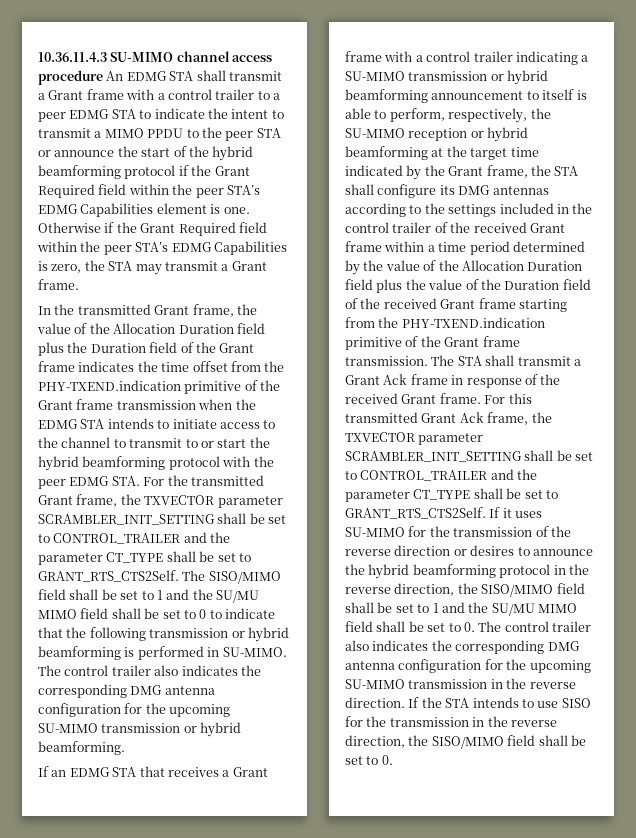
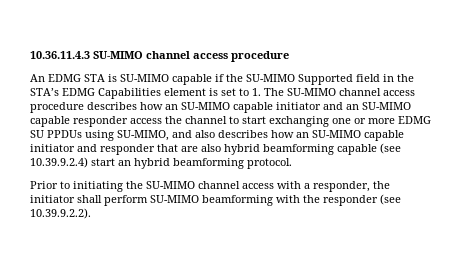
(103, 77) none -> (289, 56) //
[196,70,282,81] [38,89,280,100] [38,108,284,122] [38,127,281,141] [38,146,254,161] [38,165,250,179] [38,184,224,198] shall transmit a Grant frame with a control trailer to a peer EDMG STA to indicate the intent to transmit a MIMO PPDU to the peer STA or announce the start of the hybrid beamforming protocol if the Grant Required field within the peer -> [108,74,414,85] is SU-MIMO capable if the SU-MIMO Supported field in the
[223,207,250,214] [38,222,267,236] [37,241,287,255] [38,260,267,275] [38,279,79,290] [38,304,257,317] [37,323,265,334] [38,342,255,356] [38,361,285,372] [38,380,281,394] [38,399,256,410] [38,418,276,429] [38,437,270,448] [38,456,274,471] [38,475,264,489] [38,494,283,508] [38,513,287,525] [38,532,231,544] [38,551,251,565] [38,570,281,584] [38,589,259,603] [38,608,275,619] [38,627,289,642] [38,646,287,660] [38,665,261,676] [38,684,215,698] [38,703,231,717] [38,722,242,737] [38,741,125,755] [38,766,268,777] [345,51,589,65] [345,70,549,85] [345,89,587,103] [345,108,551,123] [345,127,529,142] [345,146,539,160] [345,165,579,180] [345,184,549,198] [345,203,593,217] [345,222,565,233] [345,241,585,255] [345,260,583,275] [345,279,591,293] [345,298,567,312] [345,317,545,328] [345,336,520,350] [345,355,581,366] [345,374,561,388] [345,393,532,404] [345,412,552,425] [345,432,484,445] [345,450,594,462] [345,469,538,481] [345,488,558,502] [345,507,543,519] [345,526,571,537] [345,545,593,556] [345,564,589,579] [345,583,585,597] [345,602,577,616] [345,621,591,632] [345,640,580,654] [345,659,591,673] [345,678,576,689] [345,697,591,708] [345,716,557,727] [345,735,586,749] [345,755,393,765] one. Otherwise if the Grant Required field within the peer STA’s EDMG Capabilities is zero, the STA may transmit a Grant frame. // In the transmitted Grant frame, the value of the Allocation Duration field plus the Duration field of the Grant frame indicates the time offset from the PHY-TXEND.indication primitive of the Grant frame transmission when the EDMG STA intends to initiate access to the channel to transmit to or start the hybrid beamforming protocol with the peer EDMG STA. For the transmitted Grant frame, the TXVECTOR parameter SCRAMBLER_INIT_SETTING shall be set to CONTROL_TRAILER and the parameter CT_TYPE shall be set to GRANT_RTS_CTS2Self. The SISO/MIMO field shall be set to 1 and the SU/MU MIMO field shall be set to 0 to indicate that the following transmission or hybrid beamforming is performed in SU-MIMO. The control trailer also indicates the corresponding DMG antenna configuration for the upcoming SU-MIMO transmission or hybrid beamforming. // If an EDMG STA that receives a Grant frame with a control trailer indicating a SU-MIMO transmission or hybrid beamforming announcement to itself is able to perform, respectively, the SU-MIMO reception or hybrid beamforming at the target time indicated by the Grant frame, the STA shall configure its DMG antennas according to the settings included in the control trailer of the received Grant frame within a time period determined by the value of the Allocation Duration field plus the value of the Duration field of the received Grant frame starting from the PHY-TXEND.indication primitive of the Grant frame transmission. The STA shall transmit a Grant Ack frame in response of the received Grant frame. For this transmitted Grant Ack frame, the TXVECTOR parameter SCRAMBLER_INIT_SETTING shall be set to CONTROL_TRAILER and the parameter CT_TYPE shall be set to GRANT_RTS_CTS2Self. If it uses SU-MIMO for the transmission of the reverse direction or desires to announce the hybrid beamforming protocol in the reverse direction, the SISO/MIMO field shall be set to 1 and the SU/MU MIMO field shall be set to 0. The control trailer also indicates the corresponding DMG antenna configuration for the upcoming SU-MIMO transmission in the reverse direction. If the STA intends to use SISO for the transmission in the reverse direction, the SISO/MIMO field shall be set to 0. -> [221,88,415,96] [30,102,411,113] [30,116,431,127] [30,130,404,141] [30,143,401,155] [30,157,292,169] [30,181,390,192] [30,194,401,206] [30,208,91,219] set to 1. The SU-MIMO channel access procedure describes how an SU-MIMO capable initiator and an SU-MIMO capable responder access the channel to start exchanging one or more EDMG SU PPDUs using SU-MIMO, and also describes how an SU-MIMO capable initiator and responder that are also hybrid beamforming capable (see 10.39.9.2.4) start an hybrid beamforming protocol. // Prior to initiating the SU-MIMO channel access with a responder, the initiator shall perform SU-MIMO beamforming with the responder (see 10.39.9.2.2).

